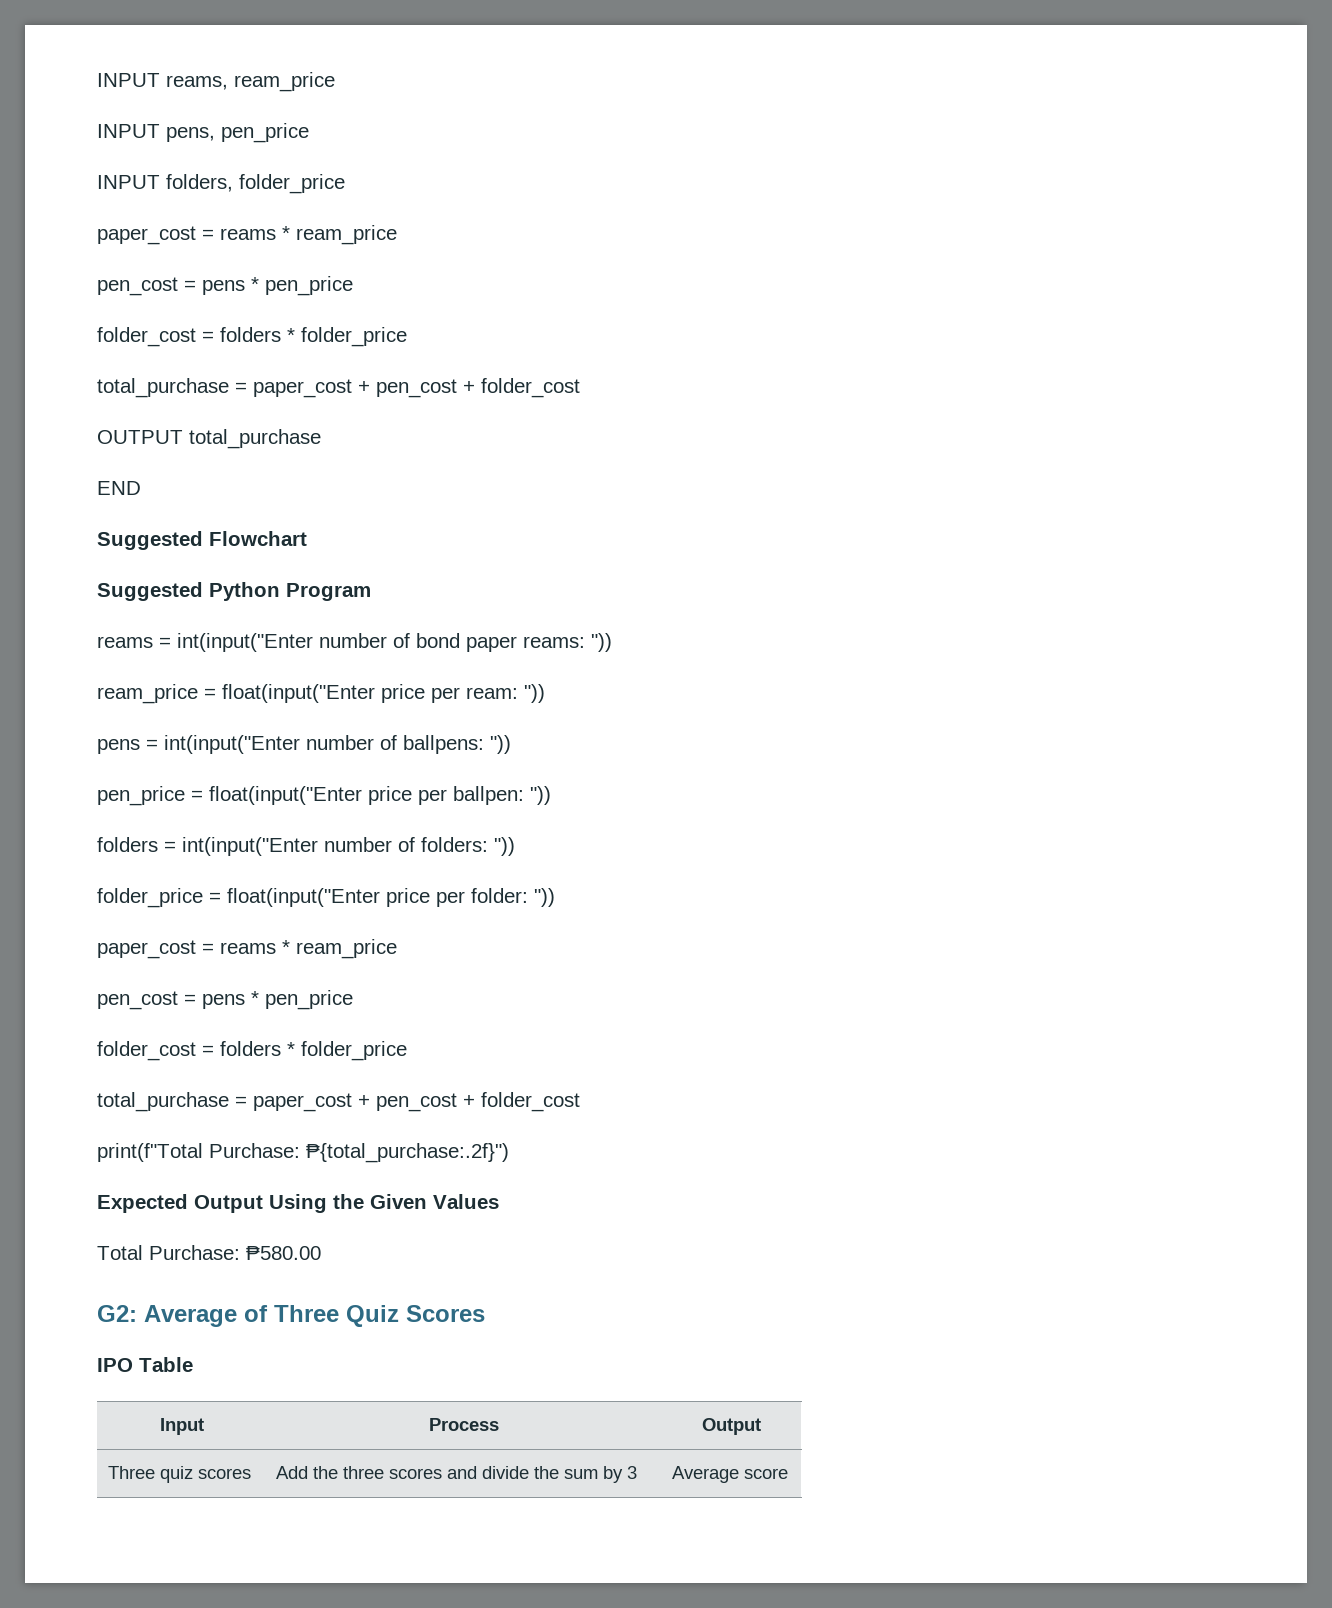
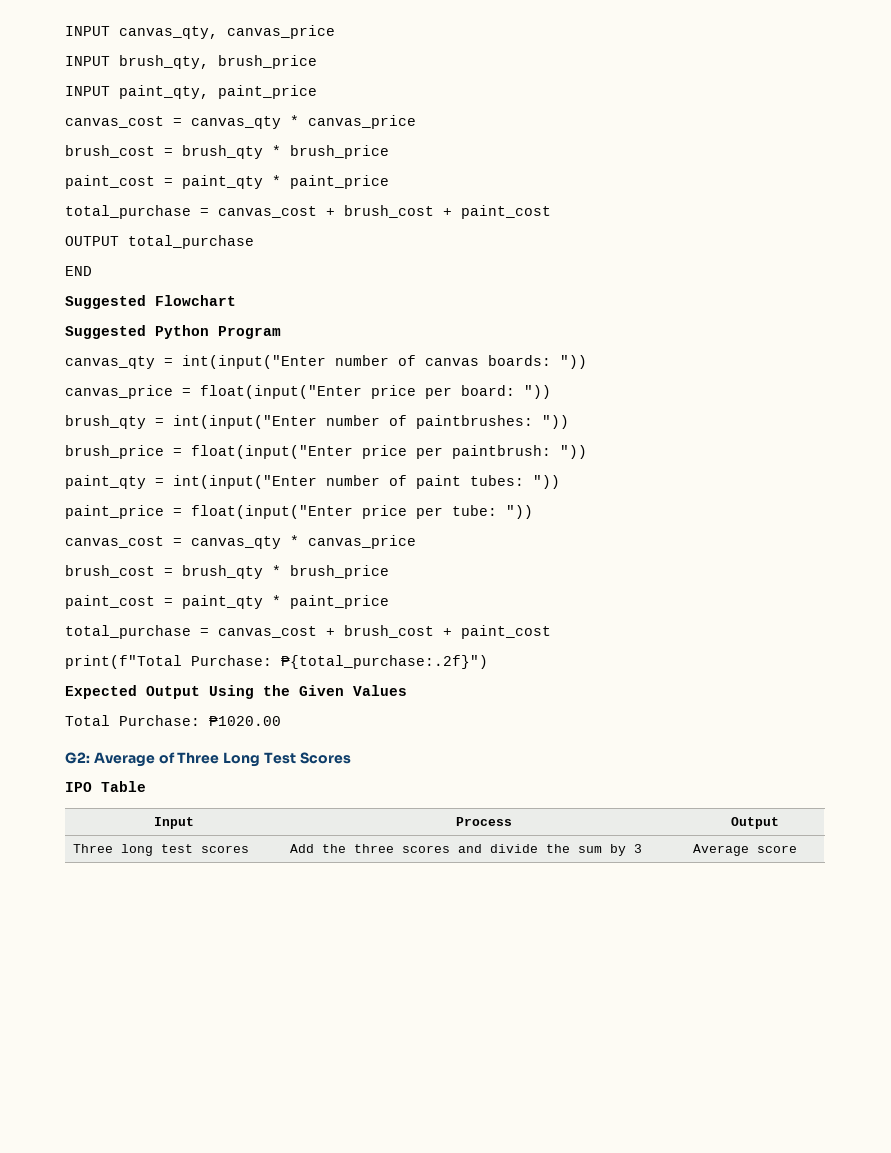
[97,72,335,92] [97,123,309,143] [97,174,345,194] [97,225,397,245] [97,276,353,296] [97,327,407,347] [97,378,580,398] INPUT reams, ream_price // INPUT pens, pen_price // INPUT folders, folder_price // paper_cost = reams * ream_price // pen_cost = pens * pen_price // folder_cost = folders * folder_price // total_purchase = paper_cost + pen_cost + folder_cost -> [65,25,335,39] [65,55,317,69] [65,85,317,99] [65,115,416,129] [65,145,389,159] [65,175,389,189] [65,205,551,219] INPUT canvas_qty, canvas_price // INPUT brush_qty, brush_price // INPUT paint_qty, paint_price // canvas_cost = canvas_qty * canvas_price // brush_cost = brush_qty * brush_price // paint_cost = paint_qty * paint_price // total_purchase = canvas_cost + brush_cost + paint_cost
[97,633,612,652] [97,684,545,704] [97,735,511,754] [97,786,551,806] [97,837,515,856] [97,888,555,908] [97,939,397,959] [97,990,353,1010] [97,1041,407,1061] [97,1092,580,1112] reams = int(input("Enter number of bond paper reams: ")) // ream_price = float(input("Enter price per ream: ")) // pens = int(input("Enter number of ballpens: ")) // pen_price = float(input("Enter price per ballpen: ")) // folders = int(input("Enter number of folders: ")) // folder_price = float(input("Enter price per folder: ")) // paper_cost = reams * ream_price // pen_cost = pens * pen_price // folder_cost = folders * folder_price // total_purchase = paper_cost + pen_cost + folder_cost -> [65,355,587,369] [65,385,551,399] [65,415,569,429] [65,445,587,459] [65,475,560,489] [65,505,533,519] [65,535,416,549] [65,565,389,579] [65,595,389,609] [65,625,551,639] canvas_qty = int(input("Enter number of canvas boards: ")) // canvas_price = float(input("Enter price per board: ")) // brush_qty = int(input("Enter number of paintbrushes: ")) // brush_price = float(input("Enter price per paintbrush: ")) // paint_qty = int(input("Enter number of paint tubes: ")) // paint_price = float(input("Enter price per tube: ")) // canvas_cost = canvas_qty * canvas_price // brush_cost = brush_qty * brush_price // paint_cost = paint_qty * paint_price // total_purchase = canvas_cost + brush_cost + paint_cost
[246,1246,321,1260] ₱580.00 -> [209,716,281,726] ₱1020.00
[346,1305,399,1327] Quiz -> [223,752,296,767] Long Test
[159,1466,193,1483] quiz -> [120,844,193,856] long test

